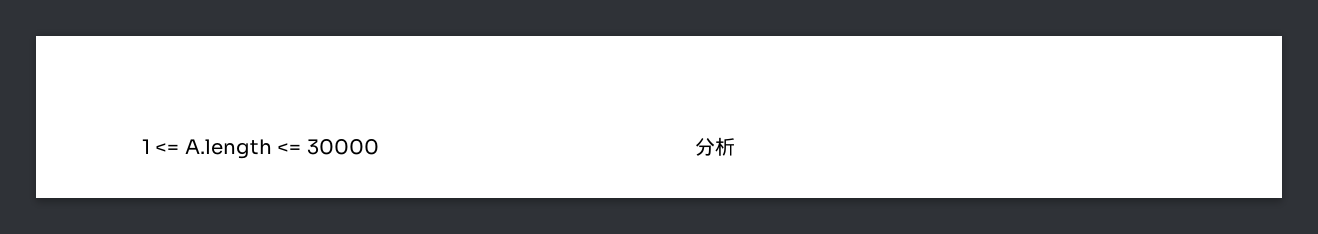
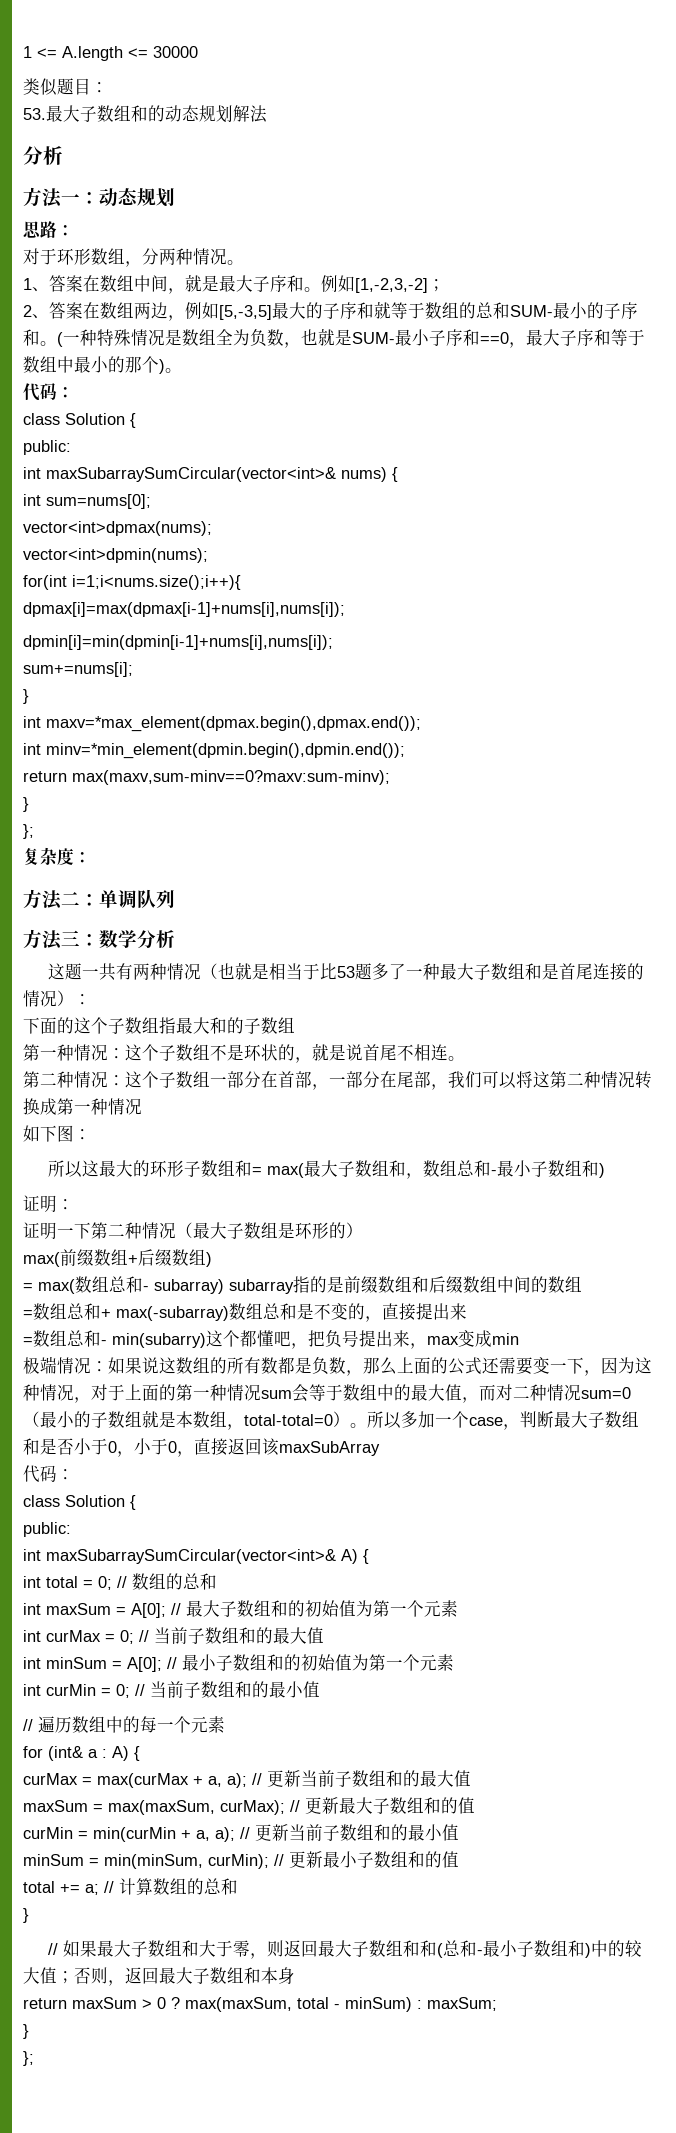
[695,137,735,156] 分析 -> [23,78,108,96] [23,105,267,123] [23,146,63,165] [23,187,175,208] [23,221,74,238] [23,248,244,267] [23,275,445,294] [23,302,638,321] [23,329,645,348] [23,356,182,374] [23,383,74,401] [23,413,136,428] [23,440,71,455] [23,467,398,482] [23,494,151,509] [23,521,212,536] [23,548,208,563] [23,575,241,590] [23,602,345,617] [23,635,333,650] [23,662,133,677] [23,689,29,704] [23,716,421,732] [23,743,405,759] [23,770,390,785] [23,797,29,812] [23,824,34,839] [23,847,91,865] [23,889,175,910] [23,929,175,950] [47,963,644,981] [23,990,91,1007] [23,1017,295,1034] [23,1044,465,1063] [23,1071,652,1090] [23,1098,142,1115] [23,1125,91,1142] [47,1160,605,1179] [23,1195,74,1213] [23,1222,363,1240] [23,1249,212,1267] [23,1276,582,1294] [23,1303,467,1322] [23,1330,519,1349] [23,1356,652,1376] [23,1384,631,1403] [23,1411,639,1430] [23,1438,380,1457] [23,1465,74,1483] [23,1495,136,1510] [23,1522,71,1537] [23,1549,369,1564] [23,1573,217,1590] [23,1600,458,1618] [23,1627,324,1644] [23,1654,454,1672] [23,1681,320,1698] [23,1716,225,1733] [23,1746,140,1761] [23,1770,471,1788] [23,1797,475,1815] [23,1824,459,1842] [23,1851,459,1869] [23,1878,238,1895] [23,1908,29,1923] [47,1940,642,1959] [23,1967,295,1986] [23,1997,497,2012] [23,2024,29,2039] [23,2051,34,2066] 类似题目： // 53.最大子数组和的动态规划解法 // 分析 // 方法一：动态规划 // 思路： // 对于环形数组，分两种情况。 // 1、答案在数组中间，就是最大子序和。例如[1,-2,3,-2]； // 2、答案在数组两边，例如[5,-3,5]最大的子序和就等于数组的总和SUM-最小的子序和。(一种特殊情况是数组全为负数，也就是SUM-最小子序和==0，最大子序和等于数组中最小的那个)。 // 代码： // class Solution { // public: // int maxSubarraySumCircular(vector<int>& nums) { // int sum=nums[0]; // vector<int>dpmax(nums); // vector<int>dpmin(nums); // for(int i=1;i<nums.size();i++){ // dpmax[i]=max(dpmax[i-1]+nums[i],nums[i]); // dpmin[i]=min(dpmin[i-1]+nums[i],nums[i]); // sum+=nums[i]; // } // int maxv=*max_element(dpmax.begin(),dpmax.end()); // int minv=*min_element(dpmin.begin(),dpmin.end()); // return max(maxv,sum-minv==0?maxv:sum-minv); // } // }; // 复杂度： // 方法二：单调队列 // 方法三：数学分析 // 这题一共有两种情况（也就是相当于比53题多了一种最大子数组和是首尾连接的情况）： // 下面的这个子数组指最大和的子数组 // 第一种情况：这个子数组不是环状的，就是说首尾不相连。 // 第二种情况：这个子数组一部分在首部，一部分在尾部，我们可以将这第二种情况转换成第一种情况 // 如下图： // 所以这最大的环形子数组和= max(最大子数组和，数组总和-最小子数组和) // 证明： // 证明一下第二种情况（最大子数组是环形的） // max(前缀数组+后缀数组) // = max(数组总和- subarray) subarray指的是前缀数组和后缀数组中间的数组 // =数组总和+ max(-subarray)数组总和是不变的，直接提出来 // =数组总和- min(subarry)这个都懂吧，把负号提出来，max变成min // 极端情况：如果说这数组的所有数都是负数，那么上面的公式还需要变一下，因为这种情况，对于上面的第一种情况sum会等于数组中的最大值，而对二种情况sum=0（最小的子数组就是本数组，total-total=0）。所以多加一个case，判断最大子数组和是否小于0，小于0，直接返回该maxSubArray // 代码： // class Solution { // public: // int maxSubarraySumCircular(vector<int>& A) { // int total = 0; // 数组的总和 // int maxSum = A[0]; // 最大子数组和的初始值为第一个元素 // int curMax = 0; // 当前子数组和的最大值 // int minSum = A[0]; // 最小子数组和的初始值为第一个元素 // int curMin = 0; // 当前子数组和的最小值 // // 遍历数组中的每一个元素 // for (int& a : A) { // curMax = max(curMax + a, a); // 更新当前子数组和的最大值 // maxSum = max(maxSum, curMax); // 更新最大子数组和的值 // curMin = min(curMin + a, a); // 更新当前子数组和的最小值 // minSum = min(minSum, curMin); // 更新最小子数组和的值 // total += a; // 计算数组的总和 // } // // 如果最大子数组和大于零，则返回最大子数组和和(总和-最小子数组和)中的较大值；否则，返回最大子数组和本身 // return maxSum > 0 ? max(maxSum, total - minSum) : maxSum; // } // };

